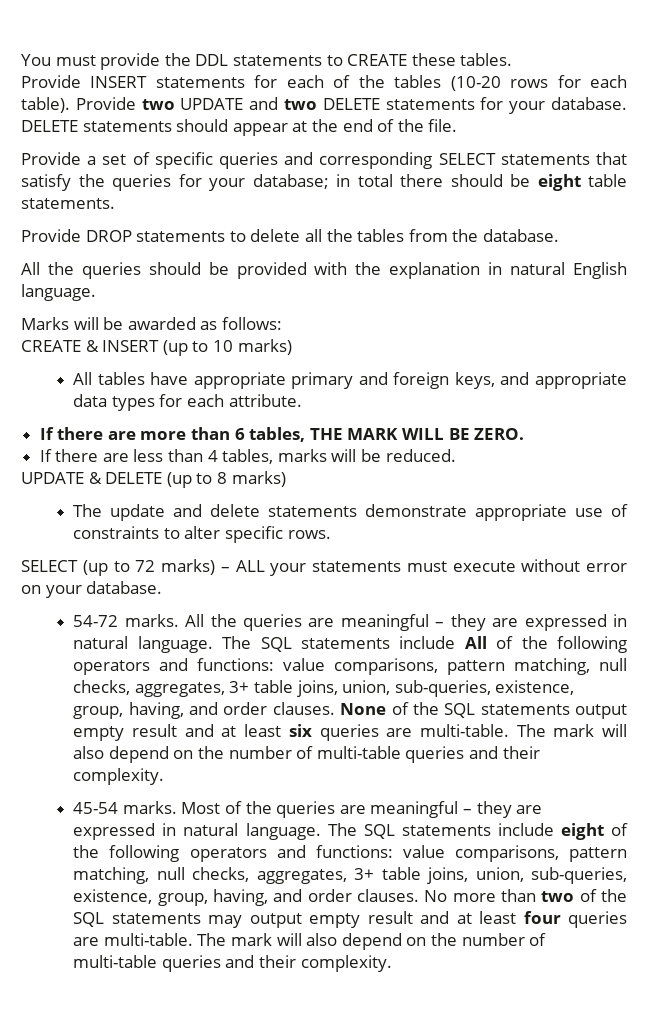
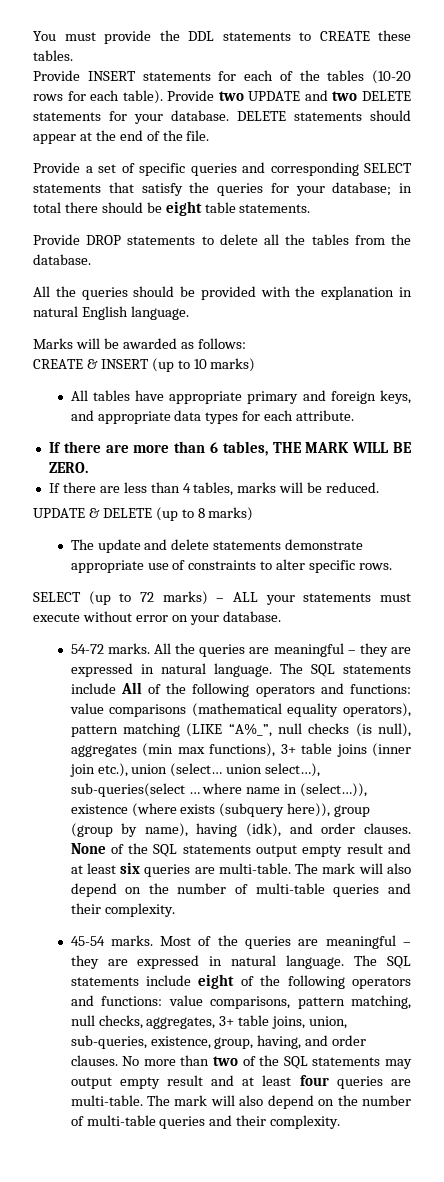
[334,658,627,675] [73,680,575,697] [73,702,184,719] comparisons, pattern matching, null checks, aggregates, 3+ table joins, union, sub-queries, existence, group, having, -> [109,703,411,717] [70,723,412,737] [70,743,411,757] [69,763,321,777] [70,783,368,797] [70,803,371,817] [70,823,282,837] comparisons (mathematical equality operators), pattern matching (LIKE “A%_”, null checks (is null), aggregates (min max functions), 3+ table joins (inner join etc.), union (select… union select…), sub-queries(select … where name in (select…)), existence (where exists (subquery here)), group (group by name), having (idk),

